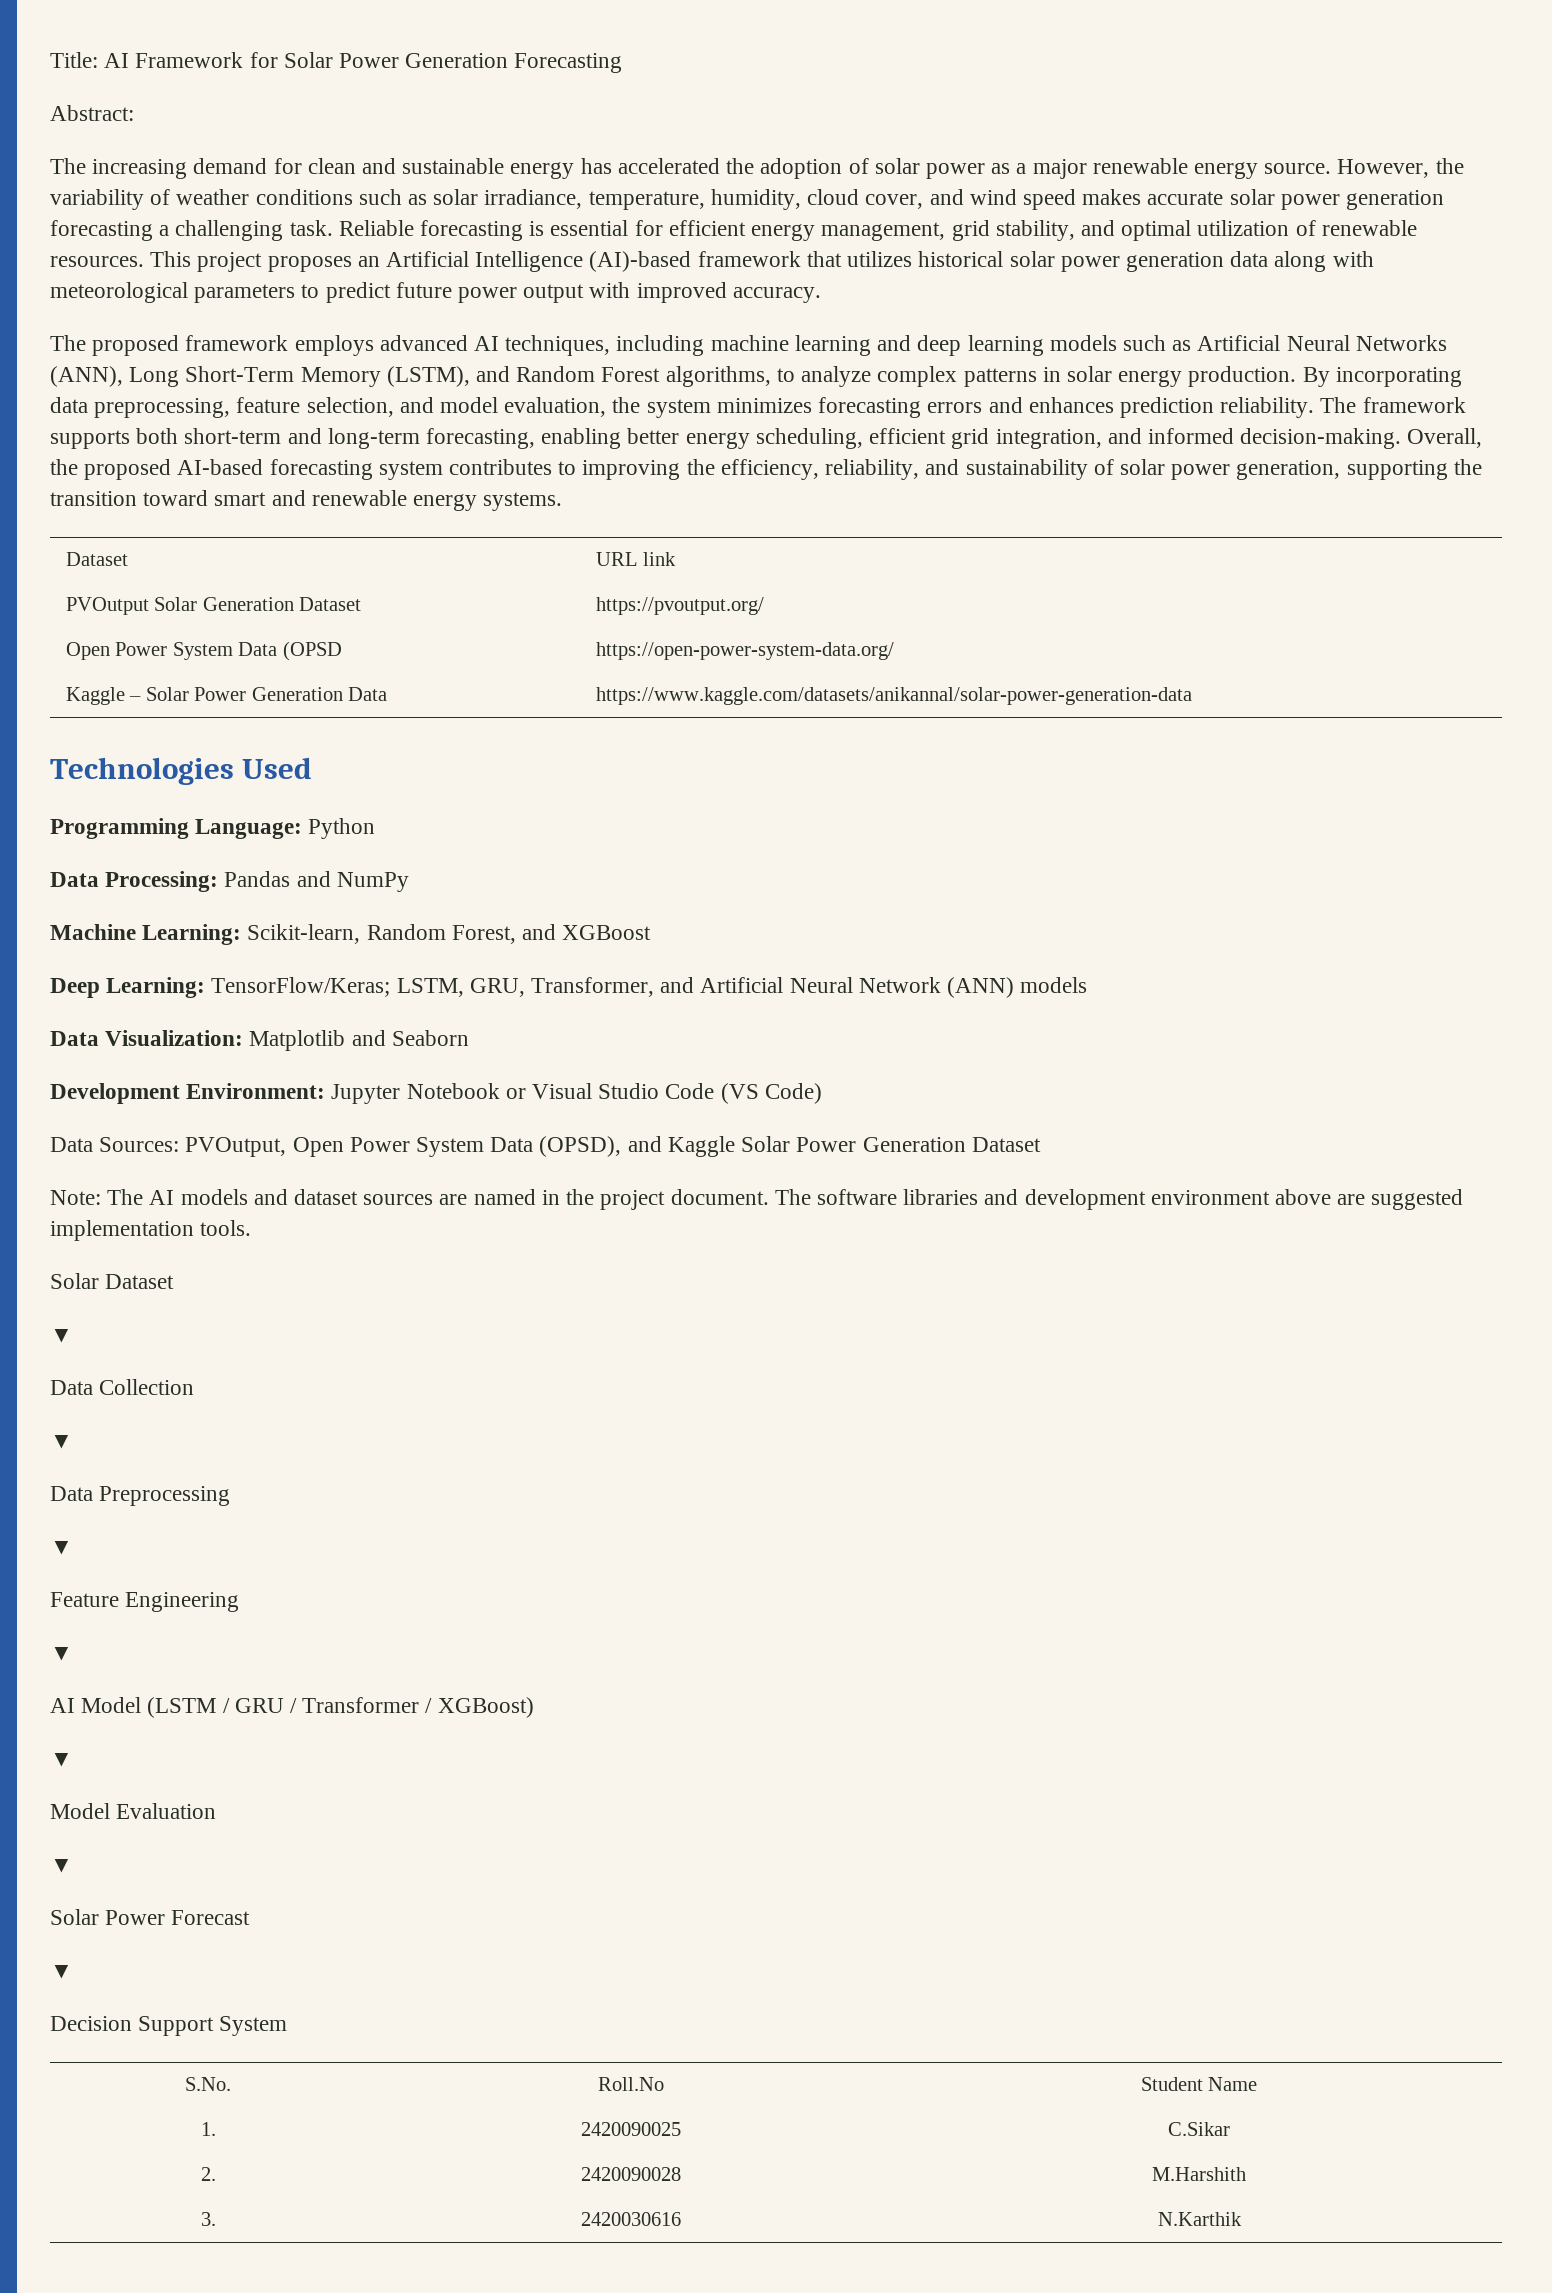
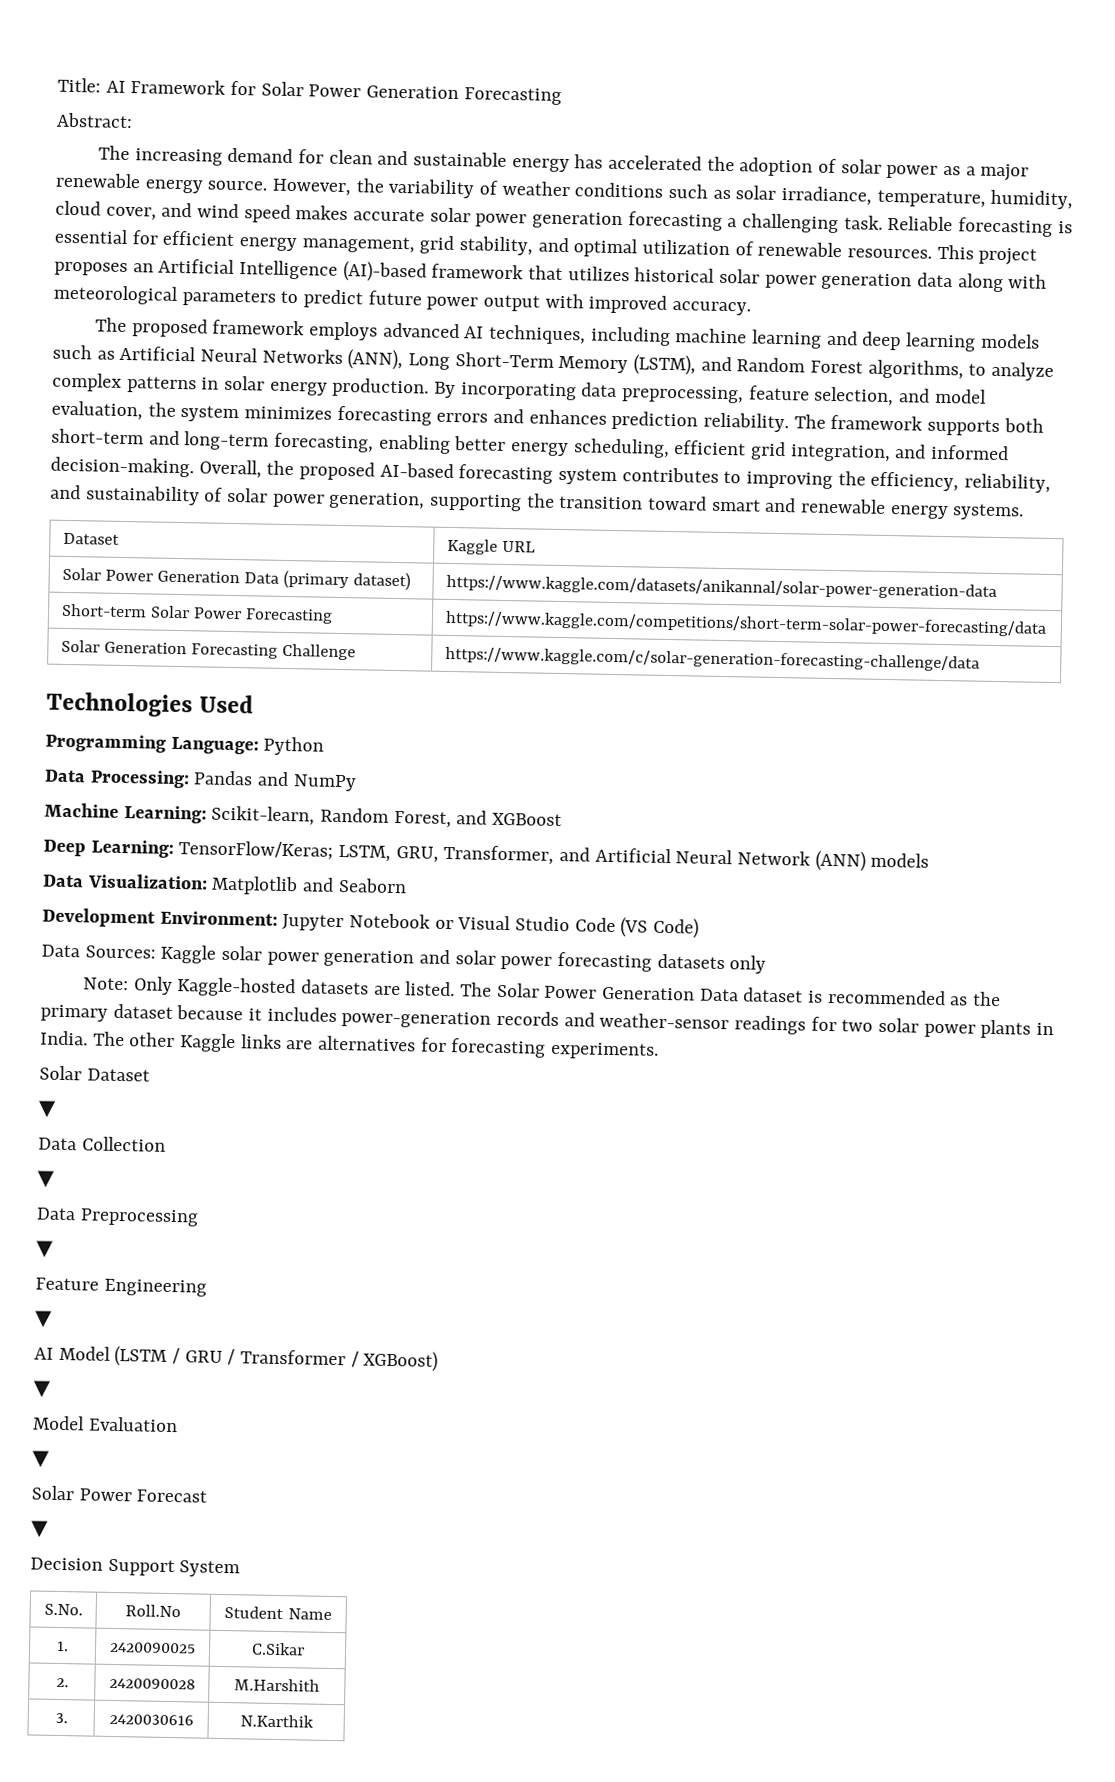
(128, 559) none -> [446,538,498,555] Kaggle
[643,552,677,566] [65,597,362,615] [595,597,764,615] [65,641,342,661] [595,642,894,660] [65,687,388,705] link // PVOutput Solar Generation Dataset | https://pvoutput.org/ // Open Power System Data (OPSD | https://open-power-system-data.org/ // Kaggle – Solar Power Generation Data -> [61,567,412,591] // Solar Power Generation Data (primary dataset)
(1192, 696) none -> [60,603,334,624] [444,610,1047,637] [60,639,357,661] [444,646,980,672] // Short-term Solar Power Forecasting | https://www.kaggle.com/competitions/short-term-solar-power-forecasting/data // Solar Generation Forecasting Challenge | https://www.kaggle.com/c/solar-generation-forecasting-challenge/data
[185,1136,1041,1157] [50,1189,1464,1210] [50,1220,252,1241] PVOutput, Open Power System Data (OPSD), and Kaggle Solar Power Generation Dataset // Note: The AI models and dataset sources are named in the project document. The software libraries and development environment above are suggested implementation tools. -> [160,944,767,974] [83,976,1002,1007] [40,1003,1055,1039] [40,1030,660,1060] Kaggle solar power generation and solar power forecasting datasets only // Note: Only Kaggle-hosted datasets are listed. The Solar Power Generation Data dataset is recommended as the primary dataset because it includes power-generation records and weather-sensor readings for two solar power plants in India. The other Kaggle links are alternatives for forecasting experiments.

